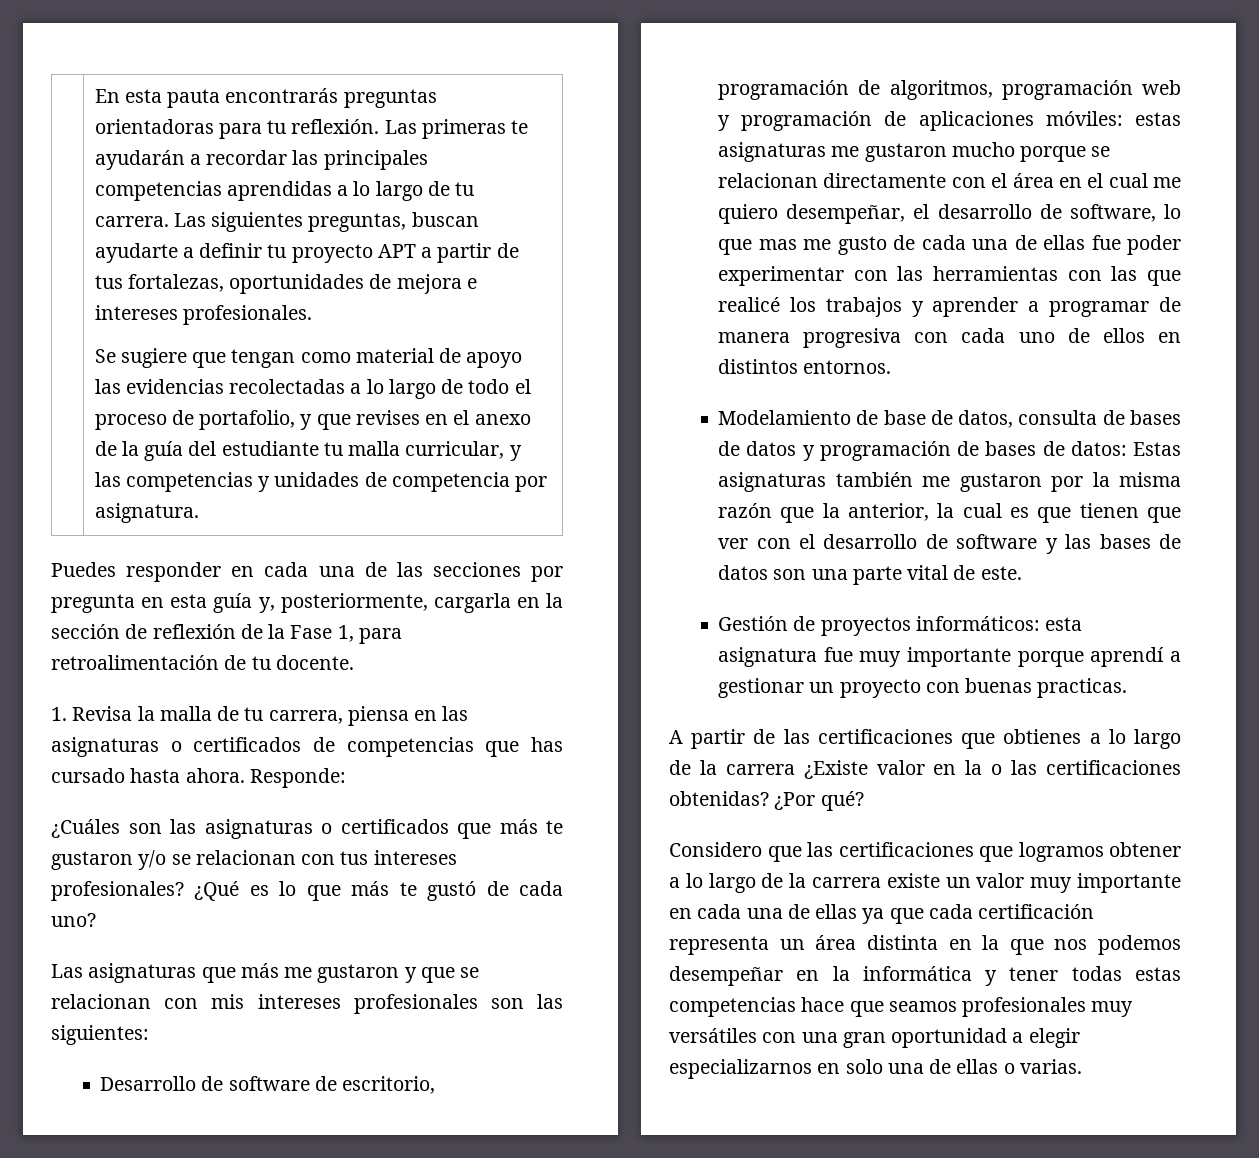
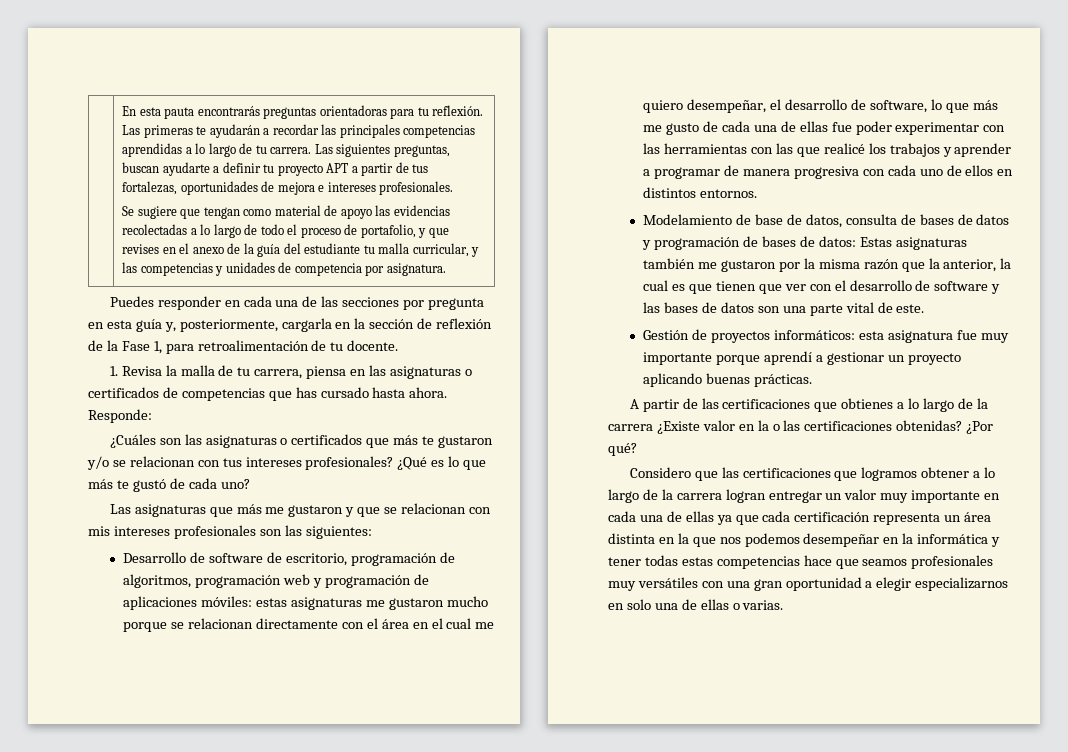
[758,239,797,250] mas -> [972,100,998,110] más
[925,678,1128,698] con buenas practicas. -> [643,373,813,387] aplicando buenas prácticas.
[886,873,940,888] existe -> [725,489,822,503] logran entregar

